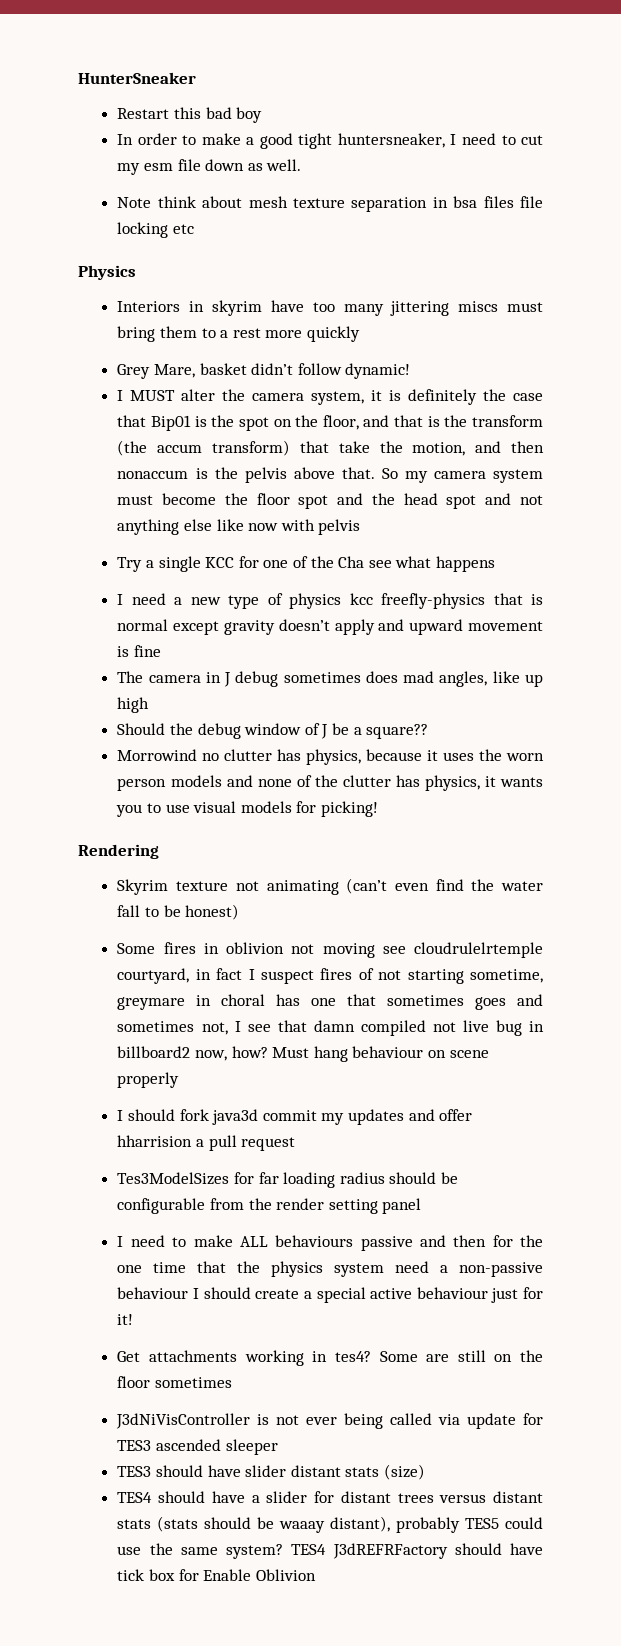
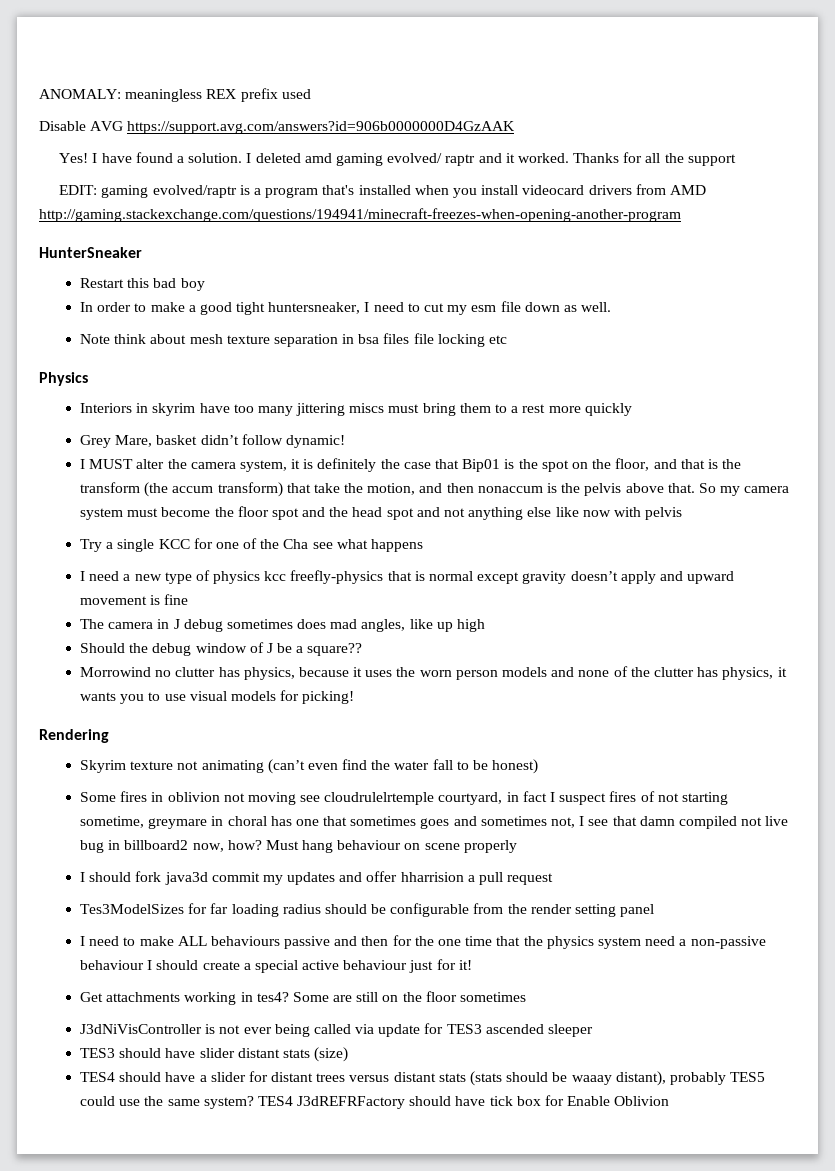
(78, 78) none -> [39,88,311,102] [39,121,516,134] [59,152,736,166] [59,184,706,198] [39,208,681,222] ANOMALY: meaningless REX prefix used // Disable AVG https://support.avg.com/answers?id=906b0000000D4GzAAK // Yes! I have found a solution. I deleted amd gaming evolved/ raptr and it worked. Thanks for all the support // EDIT: gaming evolved/raptr is a program that's installed when you install videocard drivers from AMD http://gaming.stackexchange.com/questions/194941/minecraft-freezes-when-opening-another-program //

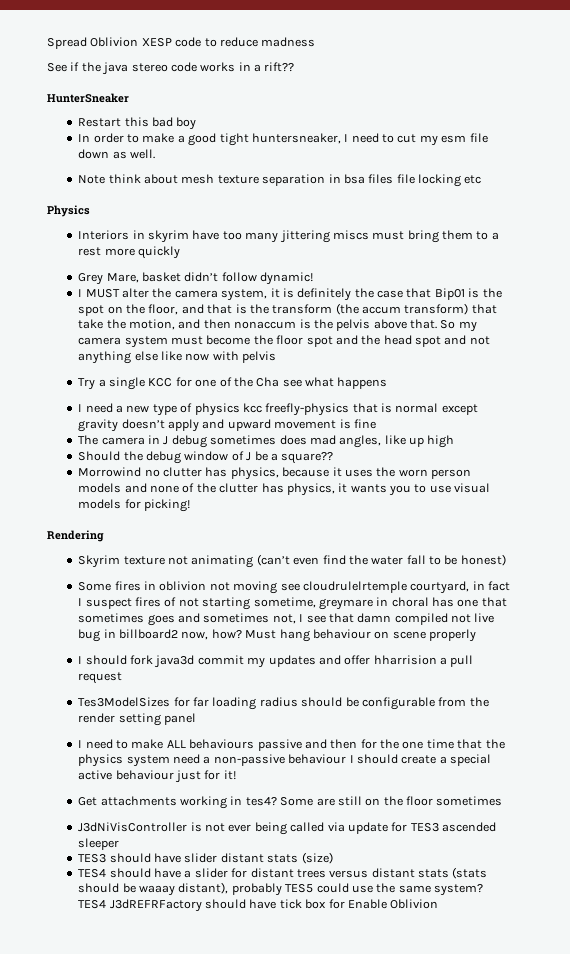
[39,88,311,102] [39,121,516,134] [59,152,736,166] [59,184,706,198] [39,208,681,222] ANOMALY: meaningless REX prefix used // Disable AVG https://support.avg.com/answers?id=906b0000000D4GzAAK // Yes! I have found a solution. I deleted amd gaming evolved/ raptr and it worked. Thanks for all the support // EDIT: gaming evolved/raptr is a program that's installed when you install videocard drivers from AMD http://gaming.stackexchange.com/questions/194941/minecraft-freezes-when-opening-another-program -> [47,37,316,49] [47,62,295,75] Spread Oblivion XESP code to reduce madness // See if the java stereo code works in a rift??

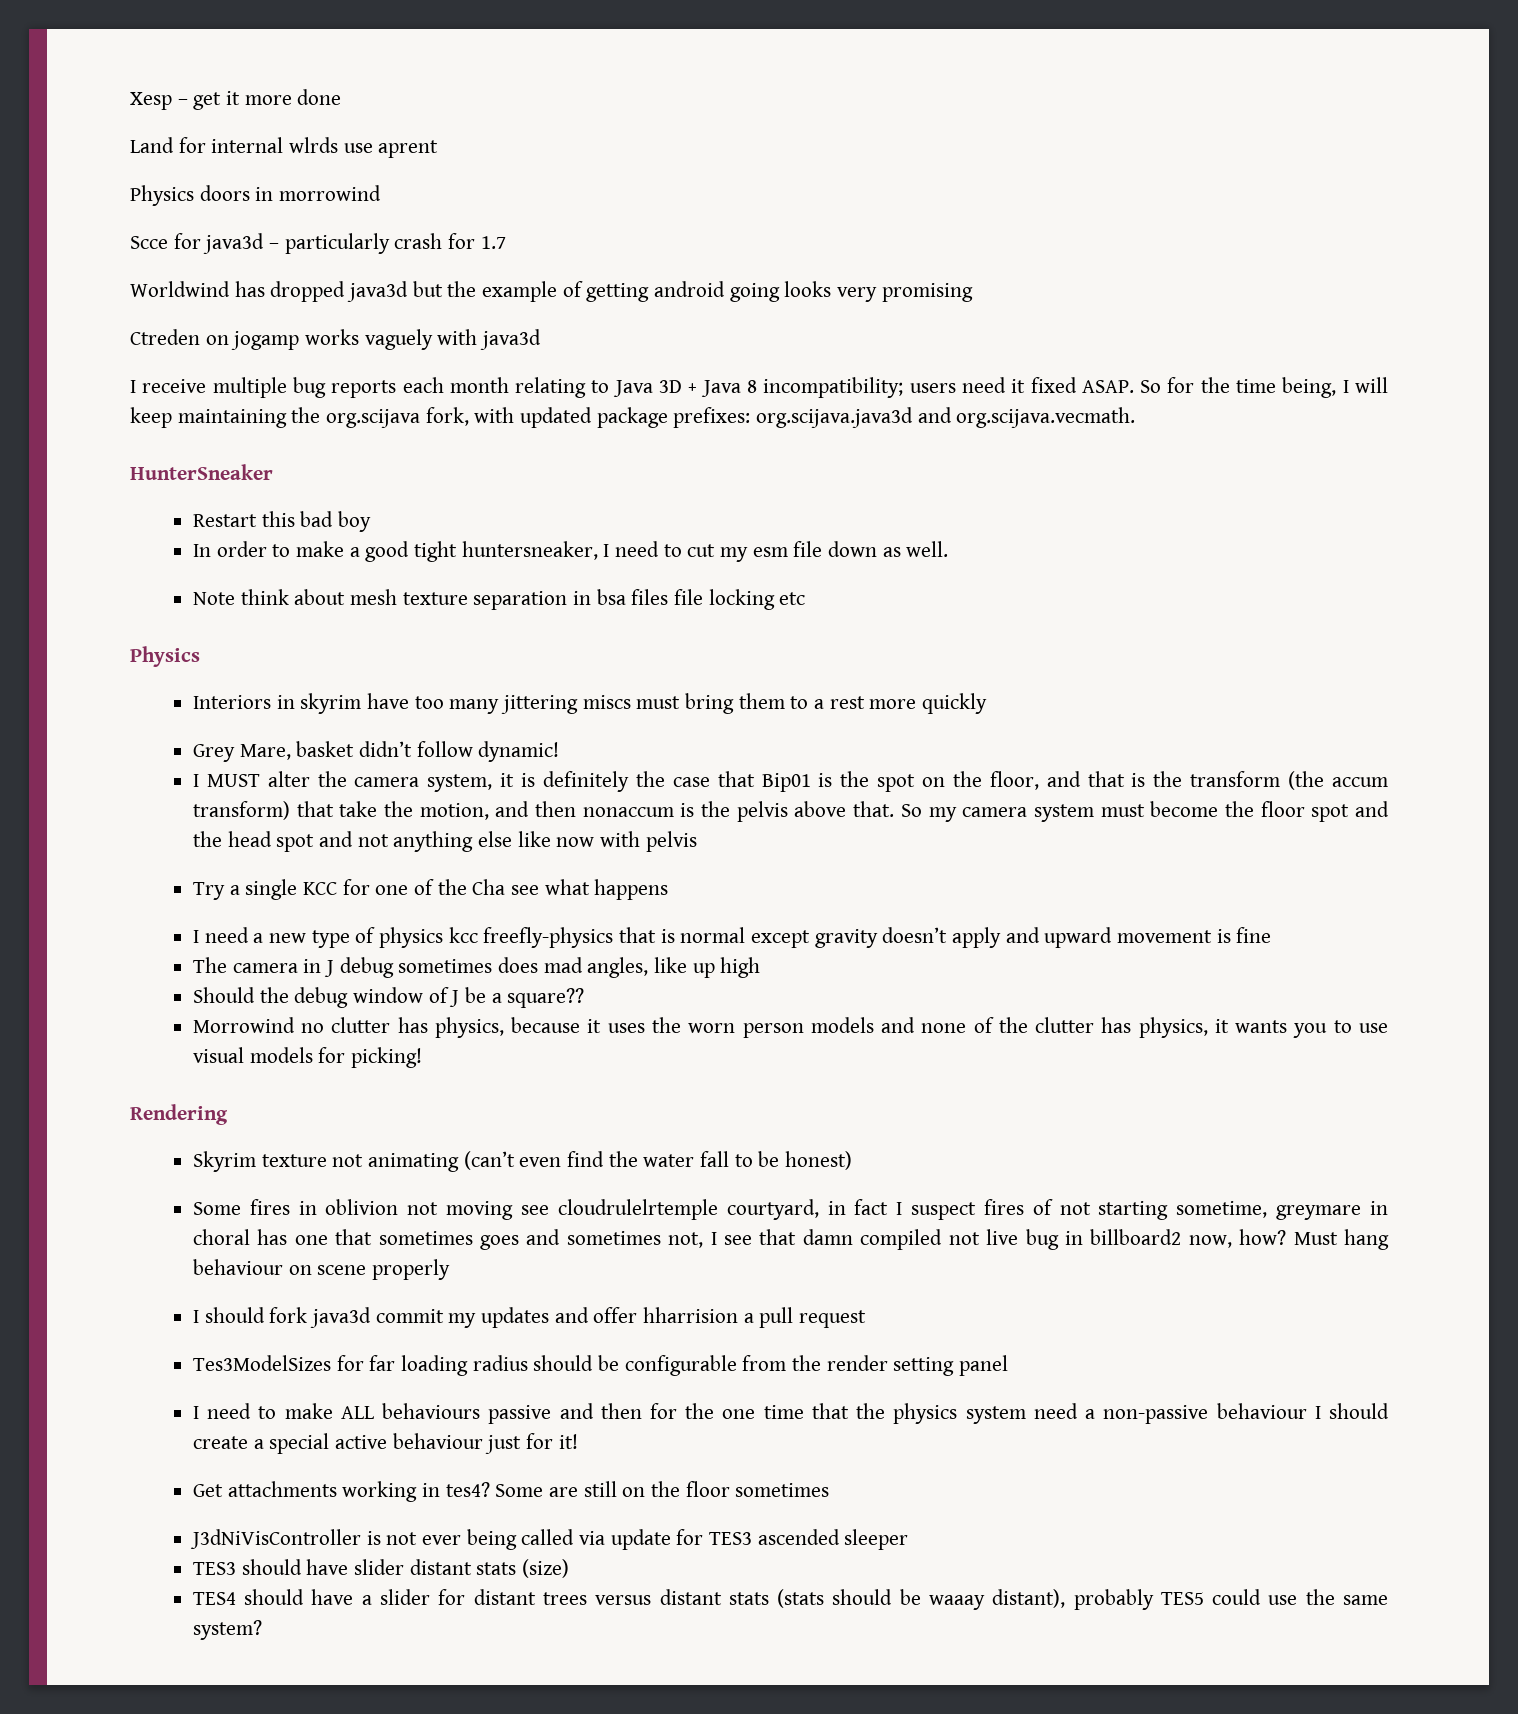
[47,37,316,49] [47,62,295,75] Spread Oblivion XESP code to reduce madness // See if the java stereo code works in a rift?? -> [130,89,342,110] [130,137,439,158] [130,185,382,206] [130,233,506,254] [130,281,973,302] [130,329,542,350] [130,377,1388,398] [130,407,1136,428] Xesp – get it more done // Land for internal wlrds use aprent // Physics doors in morrowind // Scce for java3d – particularly crash for 1.7 // Worldwind has dropped java3d but the example of getting android going looks very promising // Ctreden on jogamp works vaguely with java3d // I receive multiple bug reports each month relating to Java 3D + Java 8 incompatibility; users need it fixed ASAP. So for the time being, I will keep maintaining the org.scijava fork, with updated package prefixes: org.scijava.java3d and org.scijava.vecmath.
[78,899,439,912] TES4 J3dREFRFactory should have tick box for Enable Oblivion -> (262, 1630) none

